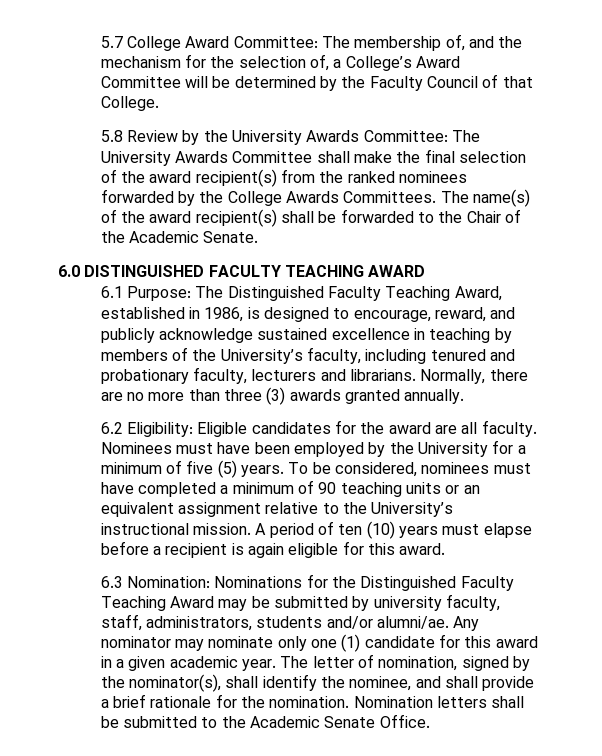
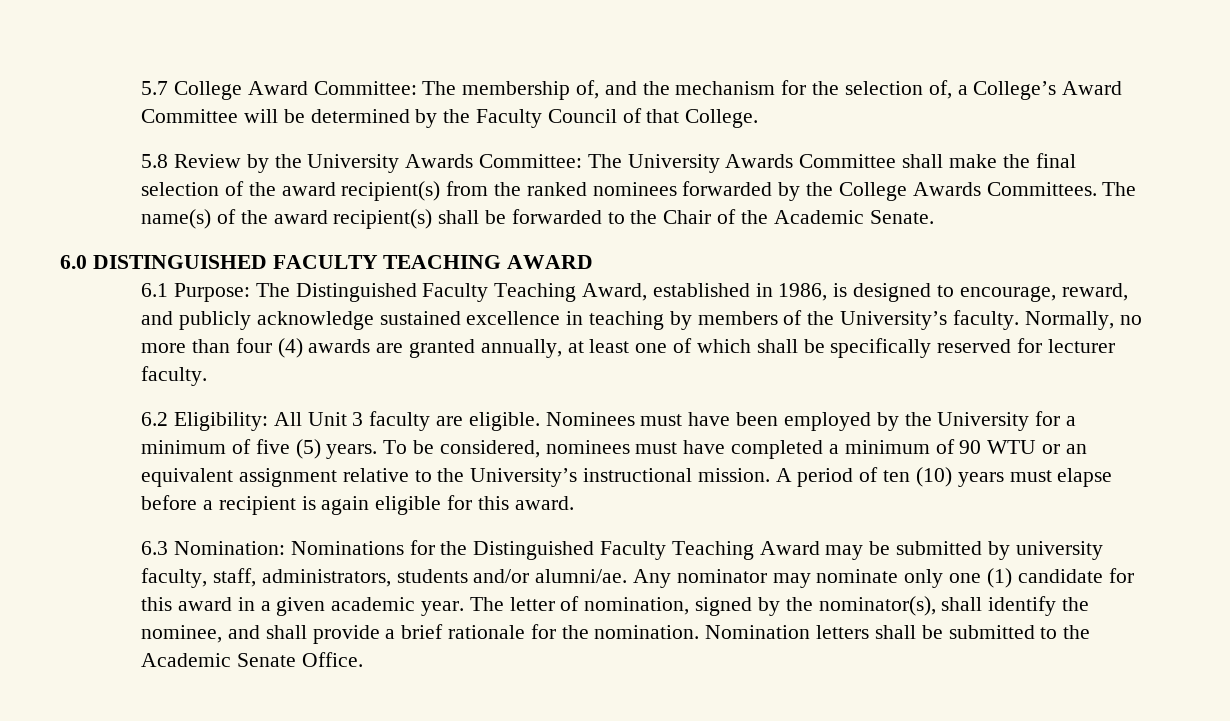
[307,347,516,364] [100,367,528,384] [100,387,465,405] [100,420,537,437] faculty, including tenured and probationary faculty, lecturers and librarians. Normally, there are no more than three (3) awards granted annually. // 6.2 Eligibility: Eligible candidates for the award are all faculty. -> [952,310,1142,330] [141,338,1115,358] [141,366,208,386] [141,411,540,431] faculty. Normally, no more than four (4) awards are granted annually, at least one of which shall be specifically reserved for lecturer faculty. // 6.2 Eligibility: All Unit 3 faculty are eligible.
[340,482,442,497] teaching units -> [987,440,1037,454] WTU

